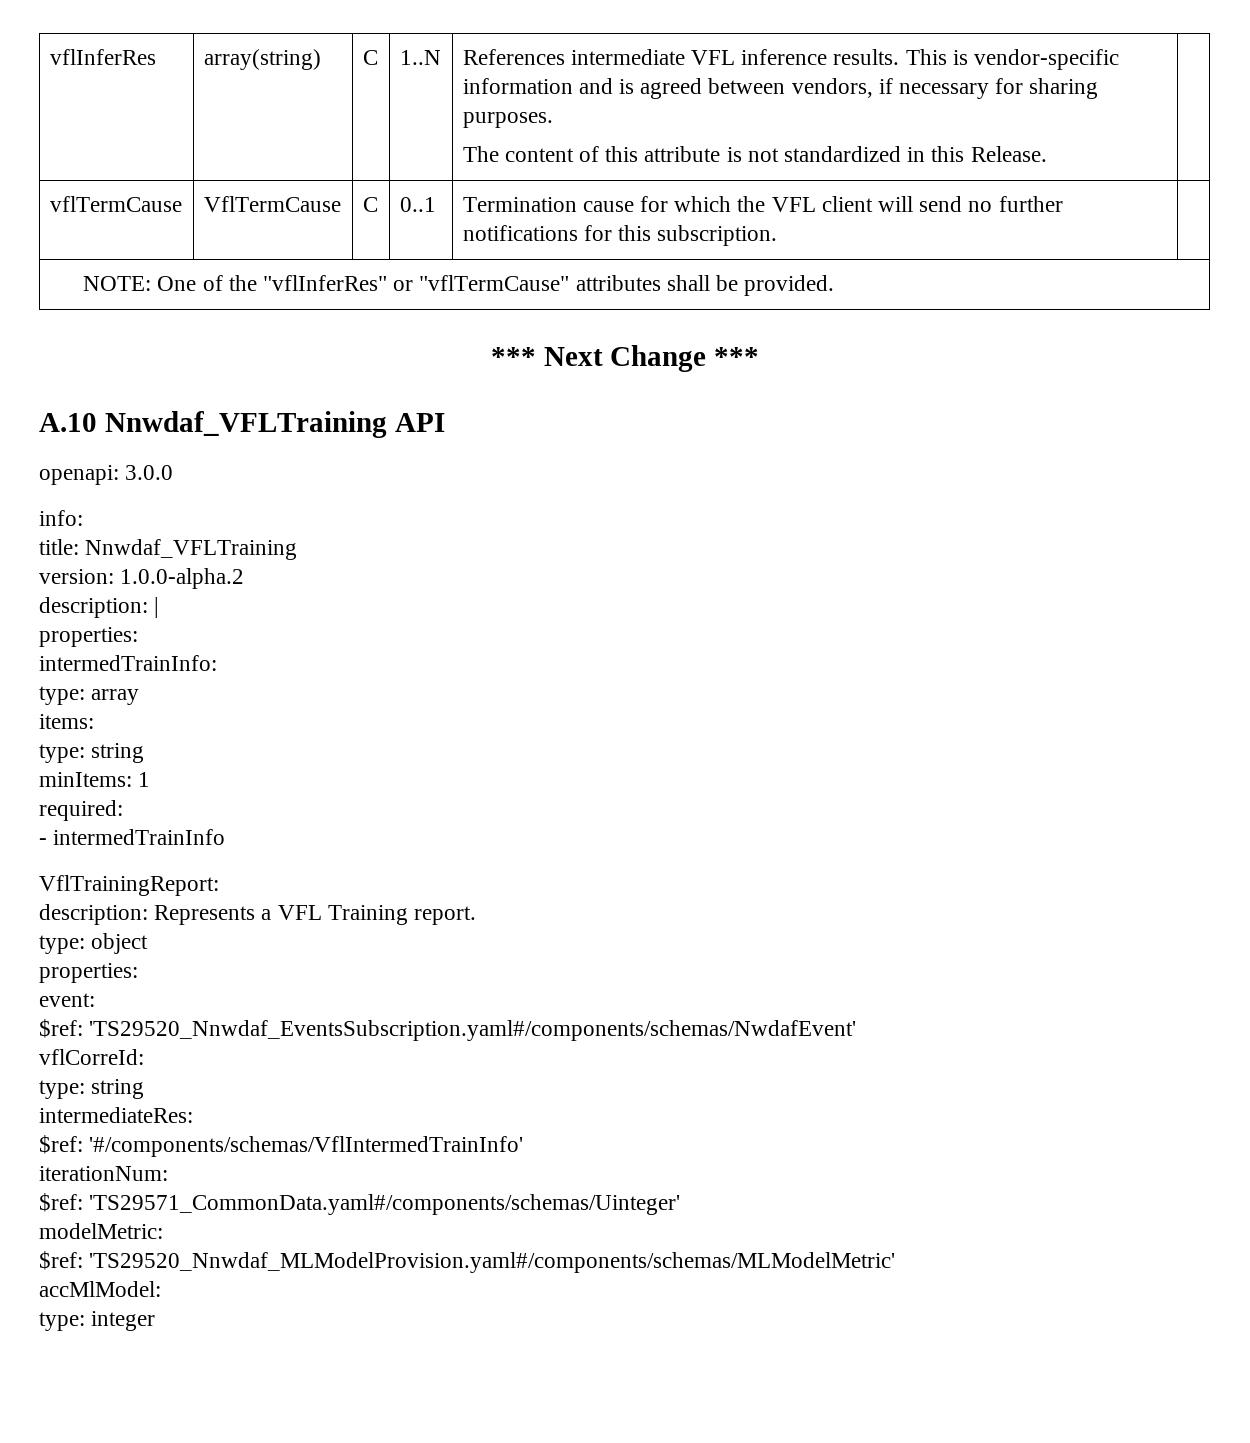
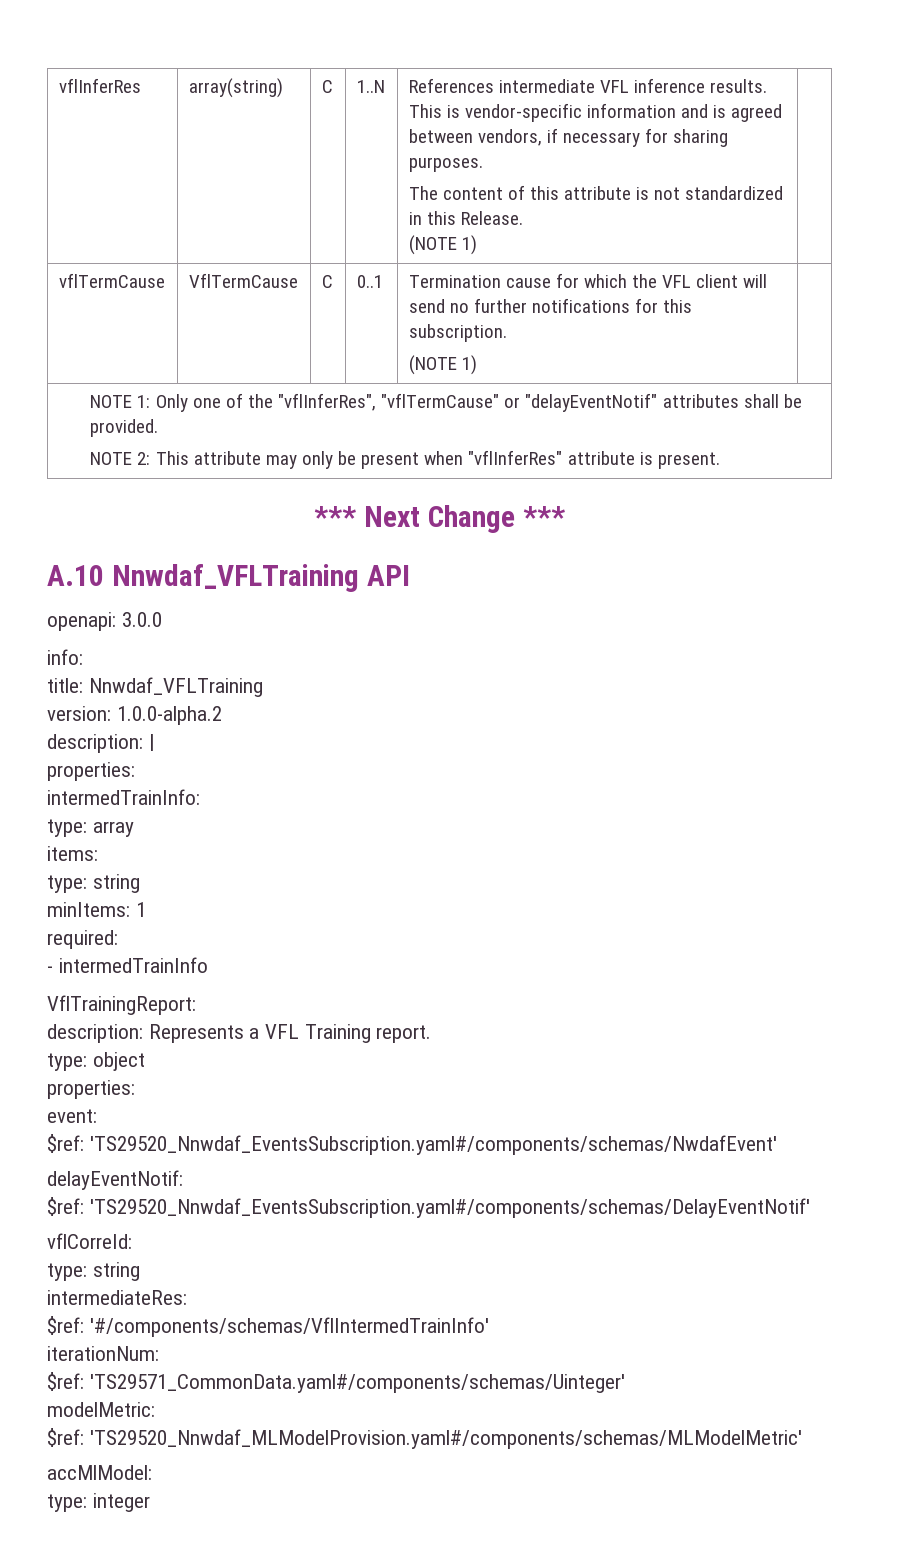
(1047, 154) none -> [408,235,477,255] // (NOTE 1)
[83,275,835,296] | // NOTE: One of the "vflInferRes" or "vflTermCause" attributes shall be provided. -> [408,355,477,375] [90,393,802,412] [90,419,159,437] [90,450,720,469] // (NOTE 1) | // NOTE 1: Only one of the "vflInferRes", "vflTermCause" or "delayEventNotif" attributes shall be provided. // NOTE 2: This attribute may only be present when "vflInferRes" attribute is present.
(857, 1030) none -> [47,1170,183,1190] [47,1197,810,1218] // delayEventNotif: // $ref: 'TS29520_Nnwdaf_EventsSubscription.yaml#/components/schemas/DelayEventNotif'

